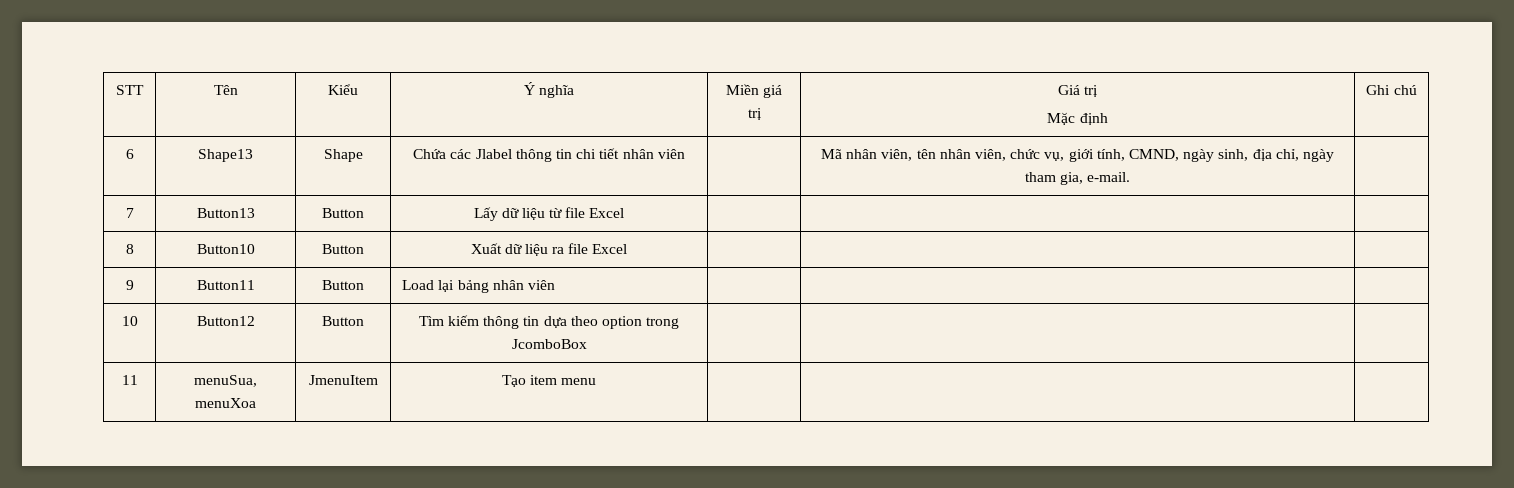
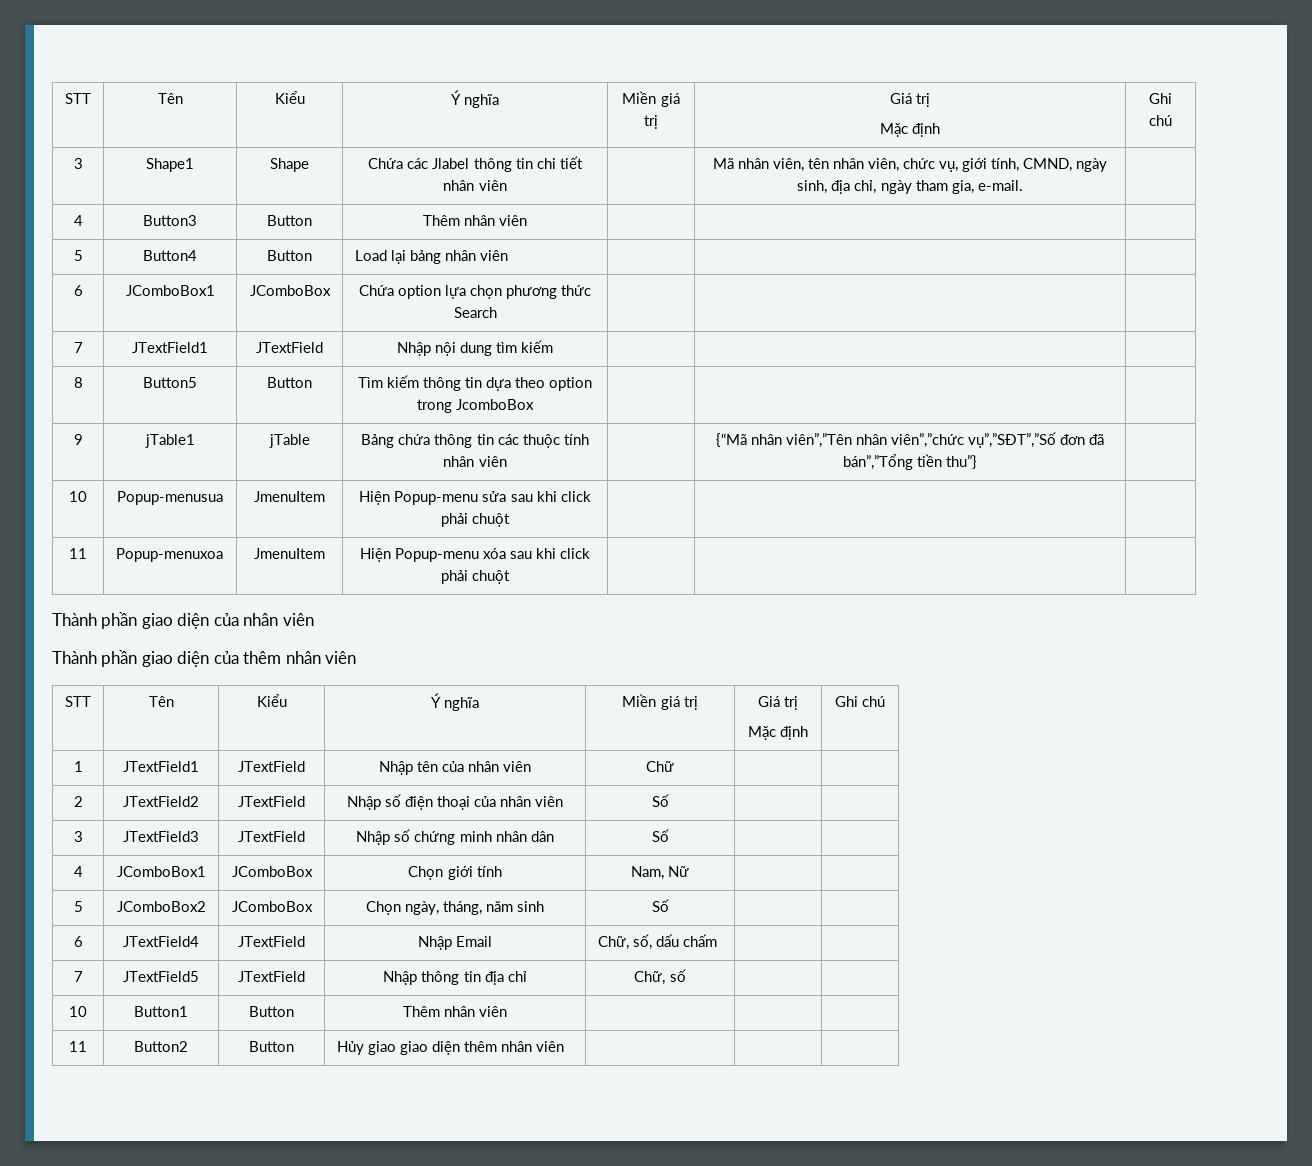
[125,149,134,159] [198,149,253,162] 6 | Shape13 -> [73,158,83,169] [146,158,194,172] 3 | Shape1
[125,208,134,218] [196,208,255,218] [322,208,364,218] [473,207,625,221] [125,244,134,254] [196,244,255,254] [322,244,364,254] [470,243,628,256] [125,280,134,290] [196,280,255,290] 7 | Button13 | Button | Lấy dữ liệu từ file Excel | | | // 8 | Button10 | Button | Xuất dữ liệu ra file Excel | | | // 9 | Button11 -> [73,215,83,226] [143,215,197,226] [267,215,312,226] [422,215,528,226] [73,250,83,261] [143,250,197,261] 4 | Button3 | Button | Thêm nhân viên | | | // 5 | Button4
[121,316,138,326] [196,316,255,326] 10 | Button12 -> [73,285,83,296] [125,285,215,296] [249,285,331,296] [358,285,592,299] [453,307,497,318] [73,342,83,353] [132,342,208,353] [256,342,323,353] [396,340,554,356] [73,377,83,388] [143,377,197,388] 6 | JComboBox1 | JComboBox | Chứa option lựa chọn phương thức Search | | | // 7 | JTextField1 | JTextField | Nhập nội dung tìm kiếm | | | // 8 | Button5
[121,375,138,385] [194,375,257,387] [195,398,256,408] [308,375,378,385] [501,375,597,387] 11 | menuSua, menuXoa | JmenuItem | Tạo item menu -> [73,434,83,445] [144,434,195,448] [268,434,310,448] [361,434,589,448] [443,456,507,467] [715,432,1105,448] [842,454,978,470] [69,491,87,502] [117,491,223,505] [254,491,325,502] [359,491,591,505] [440,513,511,527] [69,548,87,559] [115,548,223,562] [254,548,325,559] [359,548,591,562] [440,570,511,584] [52,612,314,629] [52,650,357,667] [65,696,91,707] [148,696,174,707] [256,694,287,707] [430,693,480,711] [622,694,698,710] [757,696,799,710] [747,726,809,740] [834,696,886,707] [73,761,83,772] [123,761,199,772] [238,761,305,772] [378,761,532,775] [646,761,674,772] [73,796,83,807] [123,796,199,807] [238,796,305,807] [346,794,564,810] [651,794,669,807] [73,831,83,842] [123,831,199,842] [238,831,305,842] [356,829,554,845] [651,829,669,842] [73,866,83,877] [116,866,206,877] [231,866,313,877] [408,866,502,880] [630,866,690,880] [73,901,83,912] [116,901,206,912] [231,901,313,912] [365,901,545,915] [651,899,669,912] [73,936,83,947] [123,936,199,947] [238,936,305,947] [417,936,493,950] [597,934,717,950] [73,971,83,982] [123,971,199,982] [238,971,305,982] [383,971,527,985] [634,969,686,985] [69,1006,87,1017] [134,1006,188,1017] [249,1006,294,1017] [402,1006,508,1017] [69,1041,87,1052] [134,1041,188,1052] [249,1041,294,1052] [336,1041,564,1055] 9 | jTable1 | jTable | Bảng chứa thông tin các thuộc tính nhân viên | | {“Mã nhân viên”,”Tên nhân viên”,”chức vụ”,”SĐT”,”Số đơn đã bán”,”Tổng tiền thu”} | // 10 | Popup-menusua | JmenuItem | Hiện Popup-menu sửa sau khi click phải chuột | | | // 11 | Popup-menuxoa | JmenuItem | Hiện Popup-menu xóa sau khi click phải chuột | | | // Thành phần giao diện của nhân viên // Thành phần giao diện của thêm nhân viên // STT | Tên | Kiểu | Ý nghĩa | Miền giá trị | Giá trị // Mặc định | Ghi chú // 1 | JTextField1 | JTextField | Nhập tên của nhân viên | Chữ | | // 2 | JTextField2 | JTextField | Nhập số điện thoại của nhân viên | Số | | // 3 | JTextField3 | JTextField | Nhập số chứng minh nhân dân | Số | | // 4 | JComboBox1 | JComboBox | Chọn giới tính | Nam, Nữ | | // 5 | JComboBox2 | JComboBox | Chọn ngày, tháng, năm sinh | Số | | // 6 | JTextField4 | JTextField | Nhập Email | Chữ, số, dấu chấm | | // 7 | JTextField5 | JTextField | Nhập thông tin địa chỉ | Chữ, số | | // 10 | Button1 | Button | Thêm nhân viên | | | // 11 | Button2 | Button | Hủy giao giao diện thêm nhân viên

